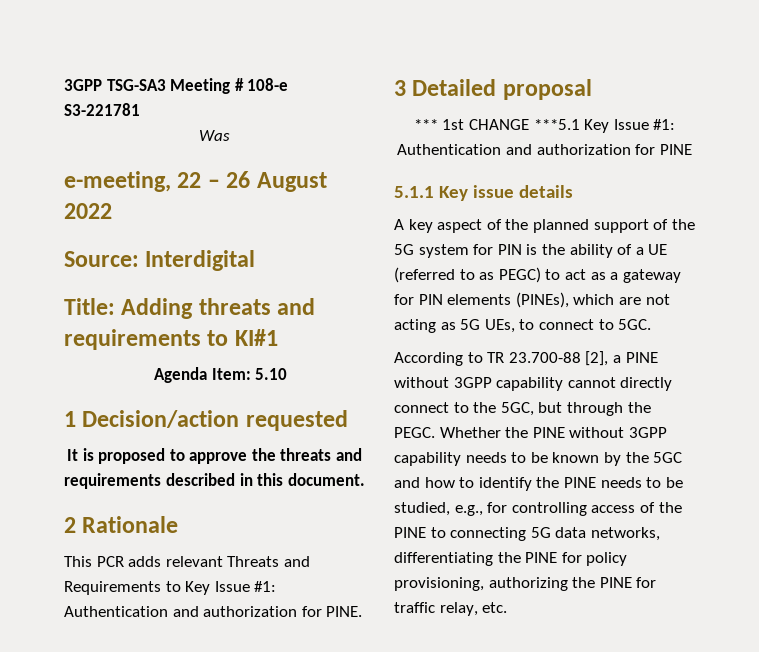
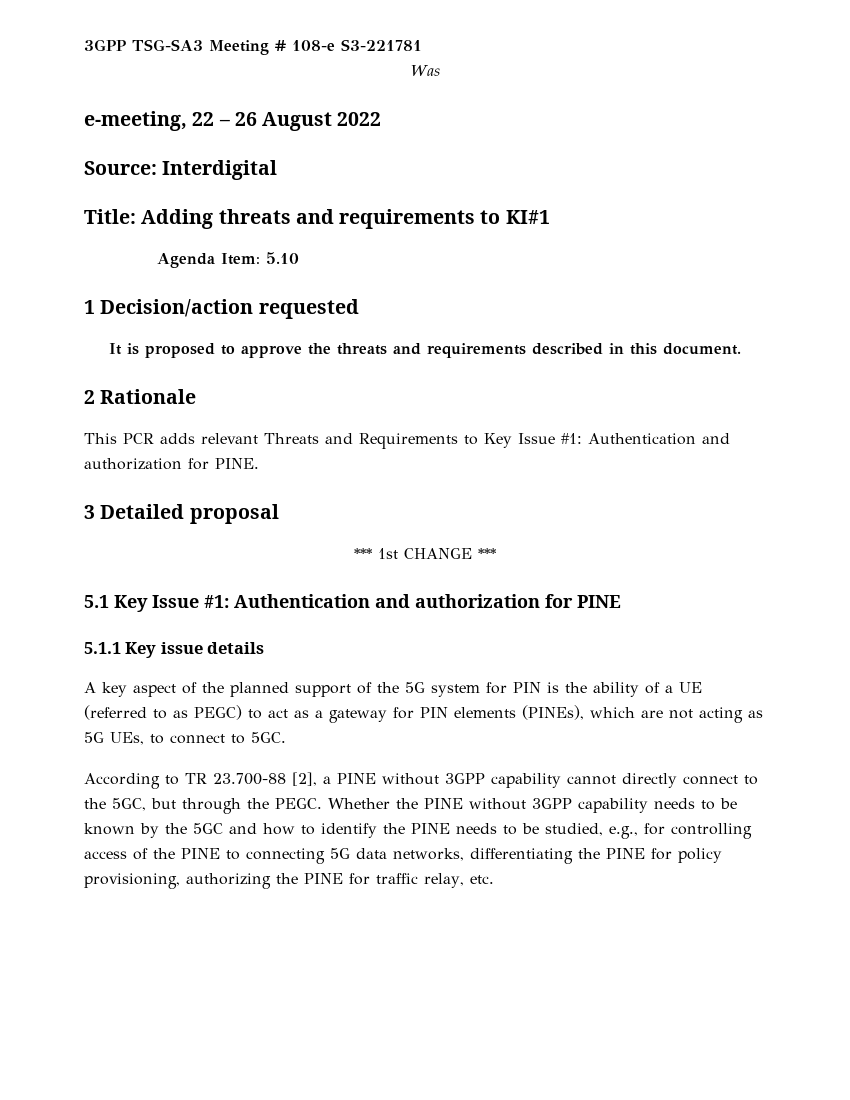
[533,119,580,130] ***5.1 -> [478,548,496,559] [84,595,109,608] *** // 5.1

